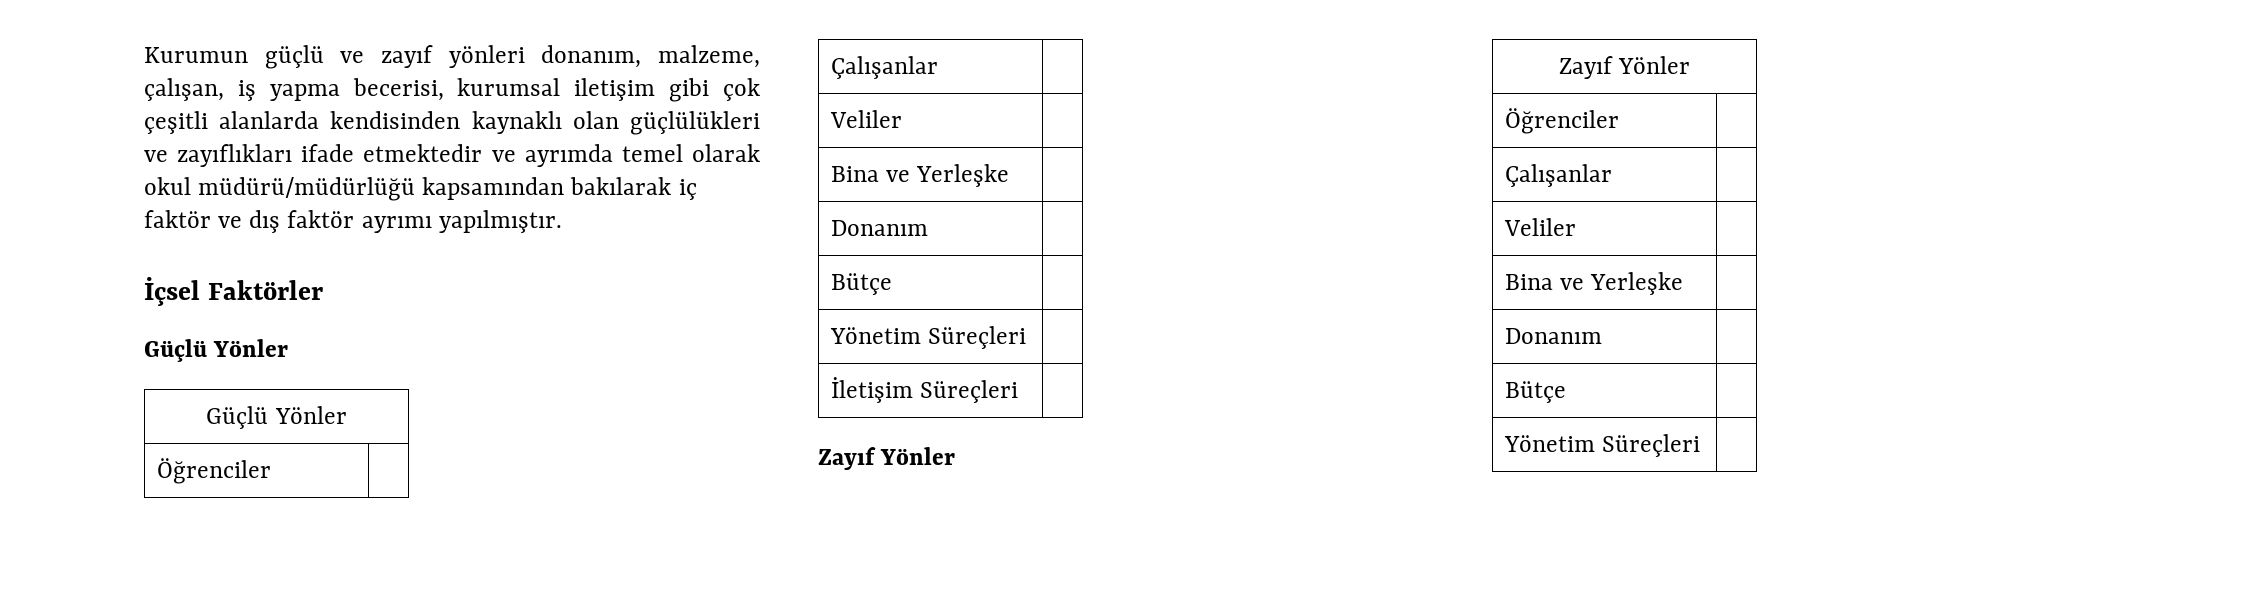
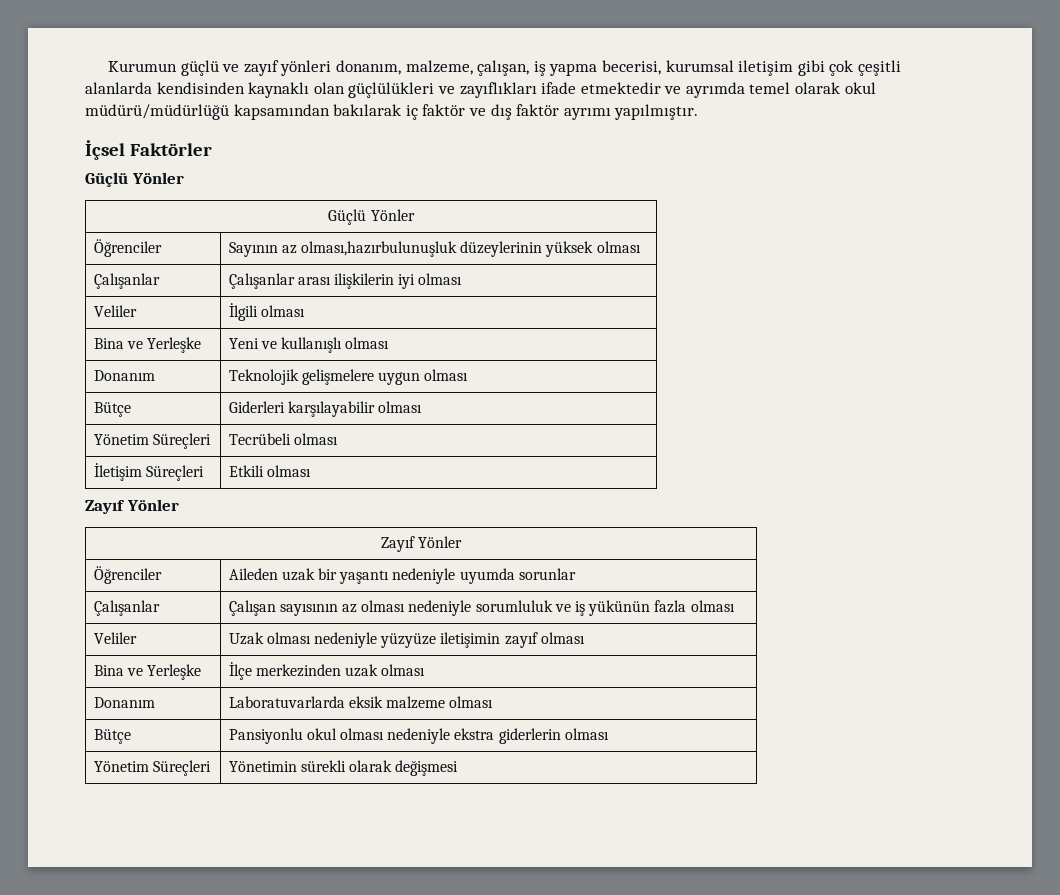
[831,56,939,79] [830,110,903,128] [831,164,1010,187] [831,220,929,236] [831,273,893,295] [830,326,1027,349] // Çalışanlar | // Veliler | // Bina ve Yerleşke | // Donanım | // Bütçe | // Yönetim Süreçleri | -> [228,241,641,257] [93,273,160,289] [228,273,463,289] [93,305,137,317] [228,303,305,321] [93,337,202,353] [228,337,390,353] [93,370,155,381] [228,369,469,385] [93,402,131,417] [228,401,423,417] [93,433,211,449] [228,433,338,445] Sayının az olması,hazırbulunuşluk düzeylerinin yüksek olması // Çalışanlar | Çalışanlar arası ilişkilerin iyi olması // Veliler | İlgili olması // Bina ve Yerleşke | Yeni ve kullanışlı olması // Donanım | Teknolojik gelişmelere uygun olması // Bütçe | Giderleri karşılayabilir olması // Yönetim Süreçleri | Tecrübeli olması
(1019, 391) none -> [228,465,311,477] Etkili olması
[1505,164,1613,187] [1504,218,1577,236] [1505,272,1684,295] [1505,328,1603,344] [1505,381,1567,403] [1504,434,1701,457] // Çalışanlar | // Veliler | // Bina ve Yerleşke | // Donanım | // Bütçe | // Yönetim Süreçleri | -> [228,568,576,584] [93,600,160,616] [228,600,735,616] [93,632,137,644] [228,632,585,648] [93,664,202,680] [228,662,426,680] [93,697,155,708] [228,696,494,709] [93,729,131,744] [228,728,609,744] [93,760,211,776] [228,760,459,776] Aileden uzak bir yaşantı nedeniyle uyumda sorunlar // Çalışanlar | Çalışan sayısının az olması nedeniyle sorumluluk ve iş yükünün fazla olması // Veliler | Uzak olması nedeniyle yüzyüze iletişimin zayıf olması // Bina ve Yerleşke | İlçe merkezinden uzak olması // Donanım | Laboratuvarlarda eksik malzeme olması // Bütçe | Pansiyonlu okul olması nedeniyle ekstra giderlerin olması // Yönetim Süreçleri | Yönetimin sürekli olarak değişmesi

